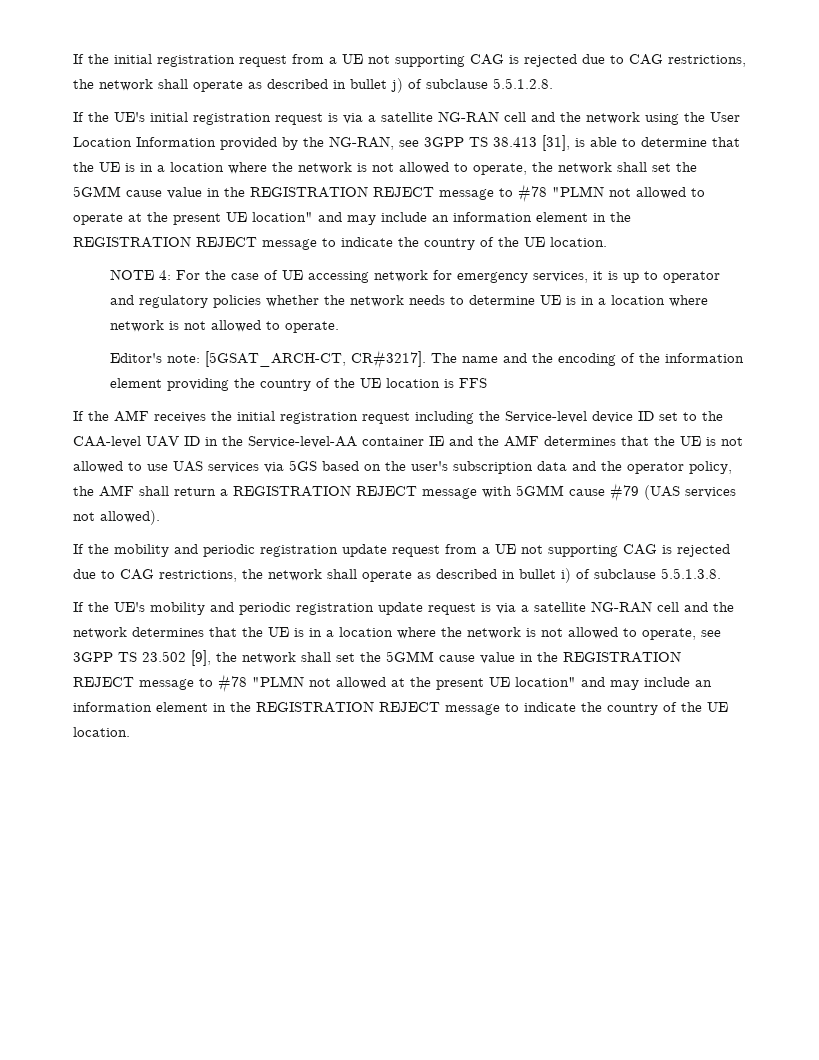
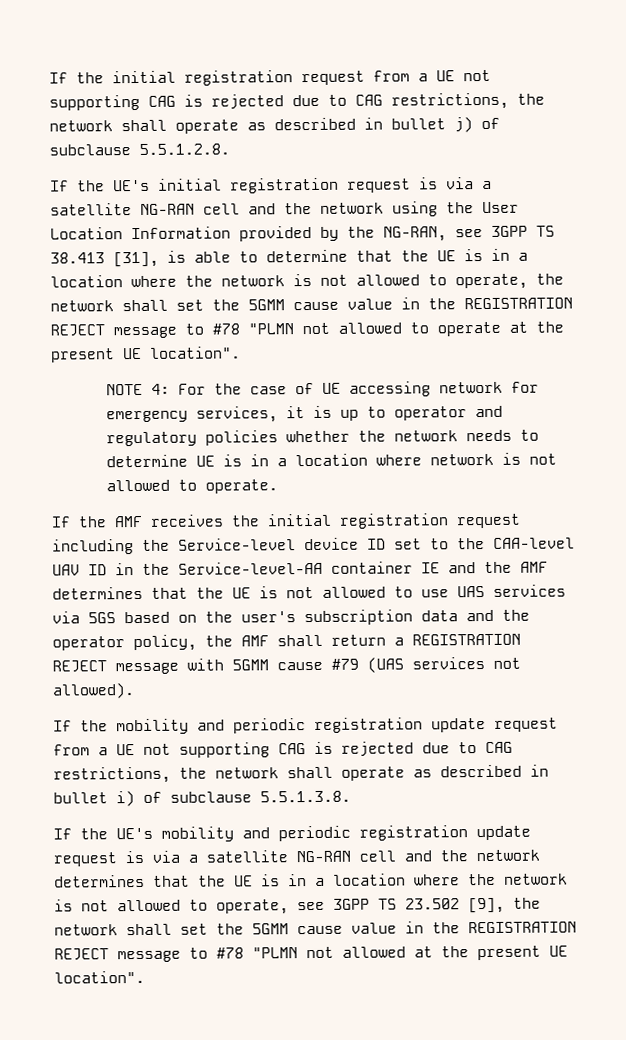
[252,212,631,225] [73,236,607,250] location" and may include an information element in the REGISTRATION REJECT message to indicate the country of the UE location. -> [150,346,241,359] location".
[109,350,744,369] [109,378,487,391] // Editor's note: [5GSAT_ARCH-CT, CR#3217]. The name and the encoding of the information element providing the country of the UE location is FFS -> (278, 486) none
[515,677,712,690] [73,701,728,715] [73,727,130,737] location" and may include an information element in the REGISTRATION REJECT message to indicate the country of the UE location. -> [54,970,145,984] location".

